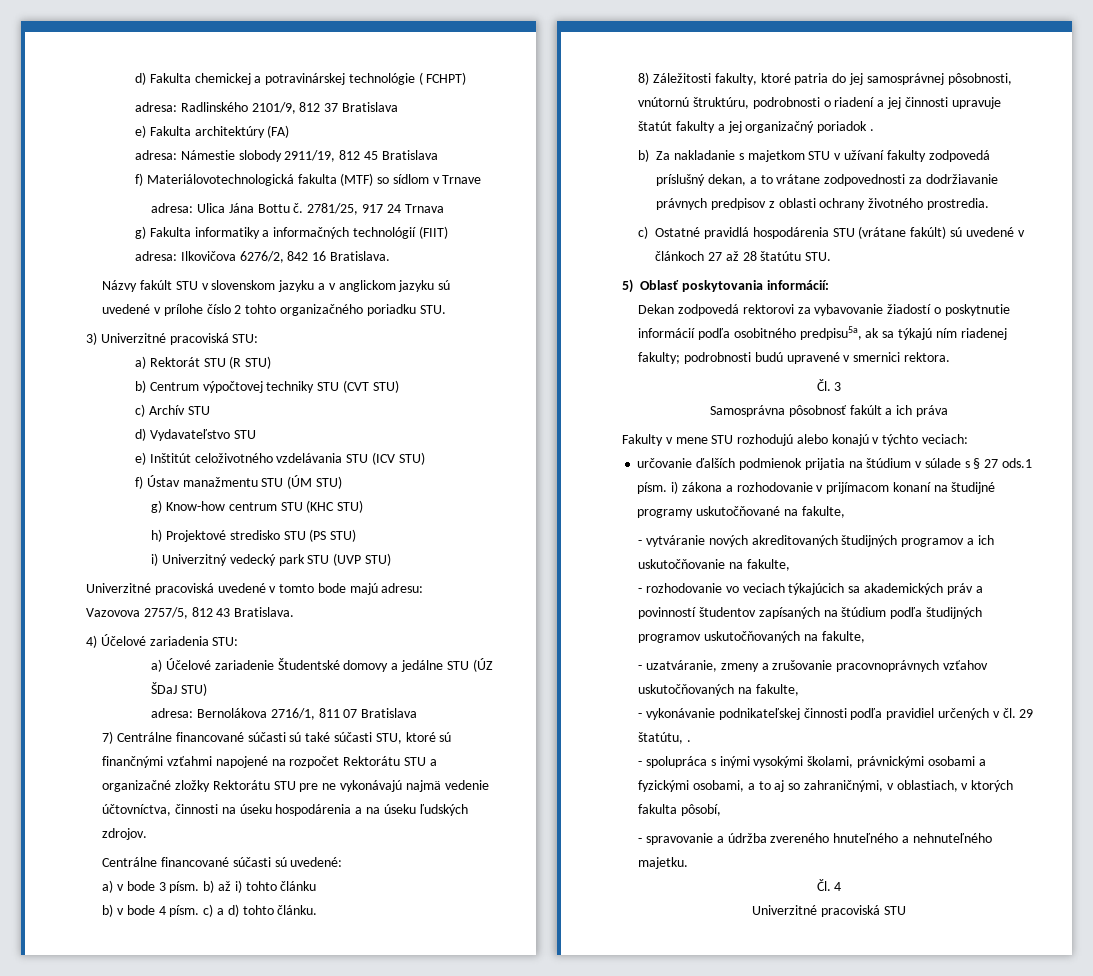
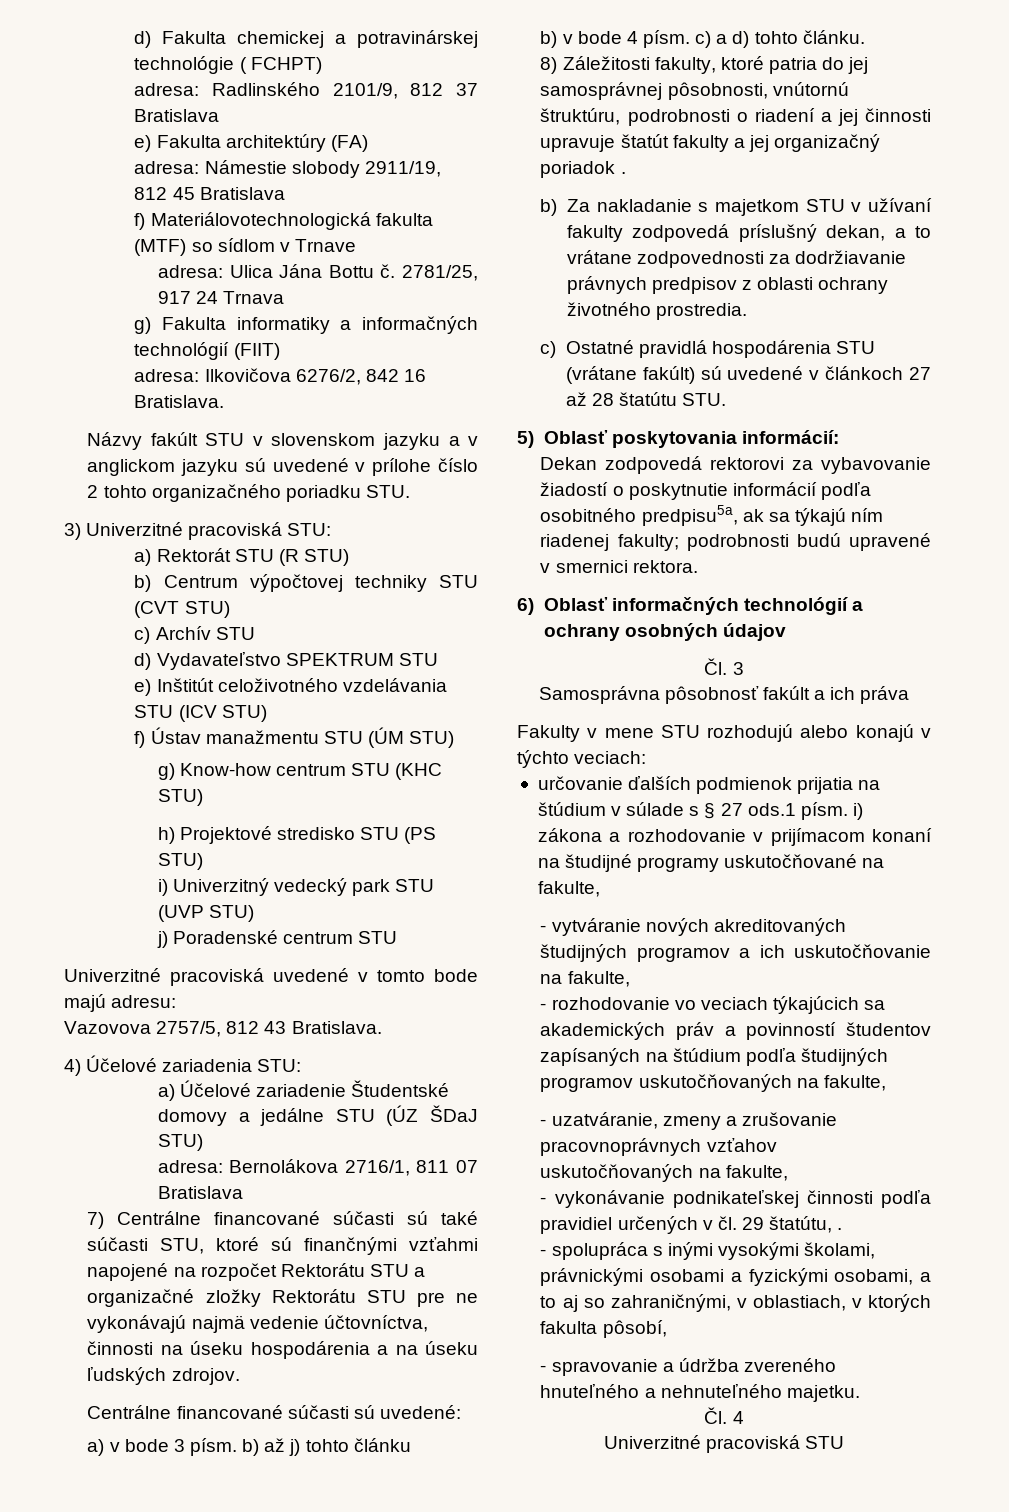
(230, 435) none -> [285,653,394,666] SPEKTRUM
(391, 559) none -> [156,930,398,948] // j) Poradenské centrum STU
[234,880,242,893] i) -> [289,1439,301,1456] j)
(950, 357) none -> [517,597,863,615] [543,623,786,641] // 6) Oblasť informačných technológií a ochrany osobných údajov

